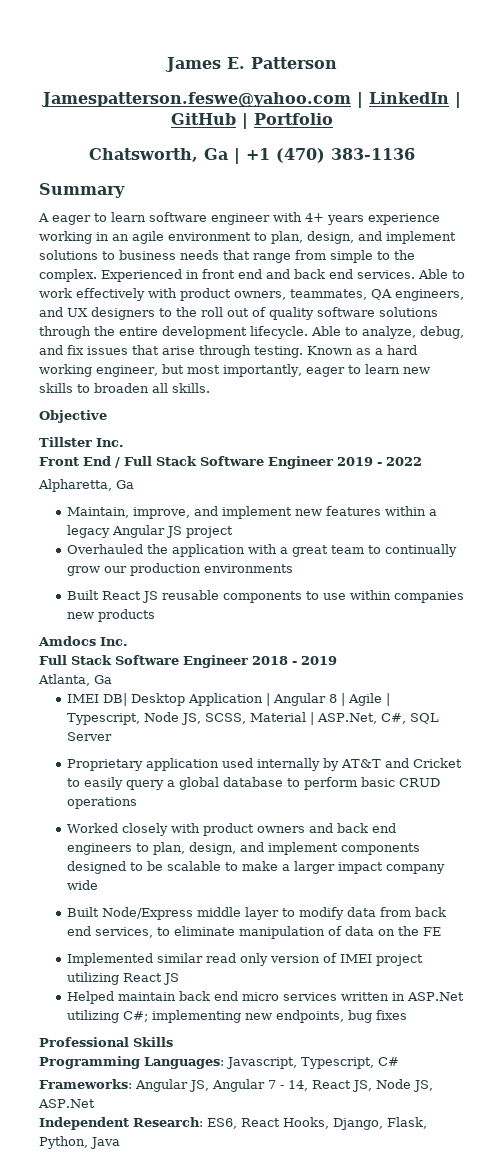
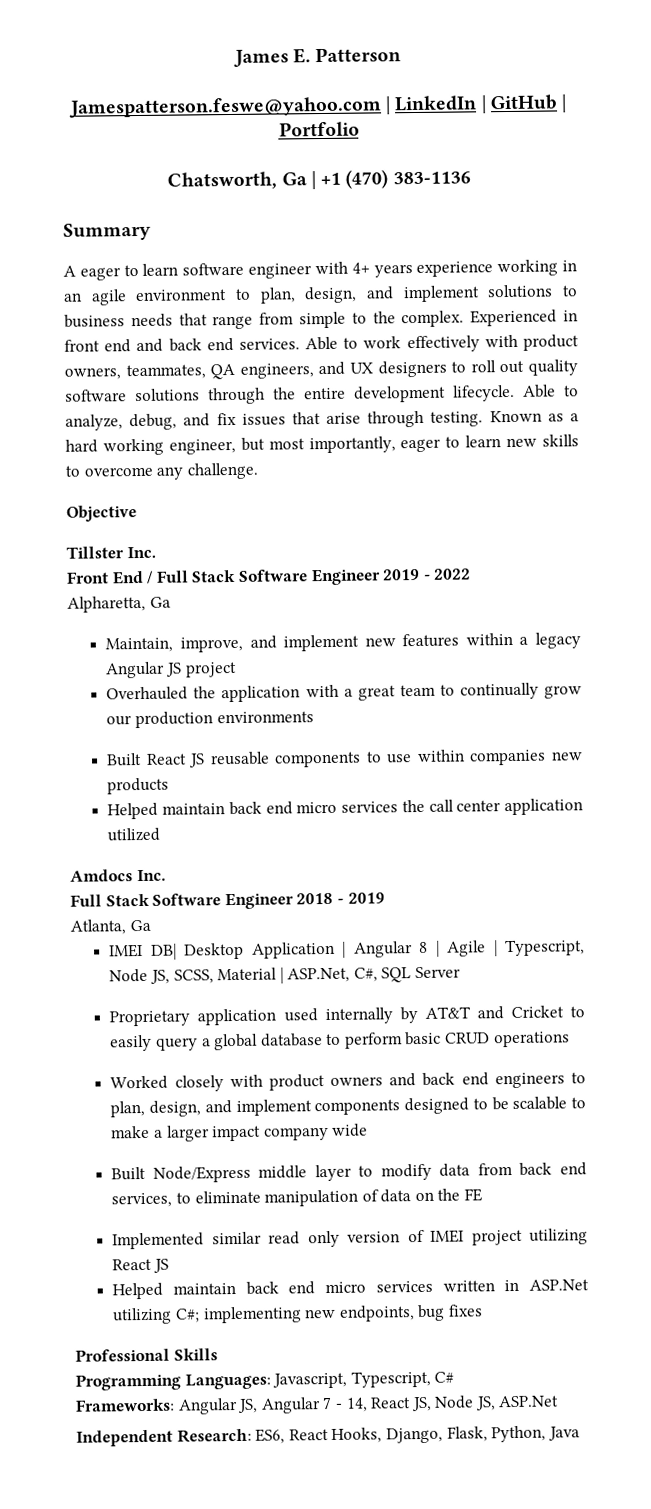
[176,307,197,317] the -> (467, 367) none
[252,307,266,317] of -> (525, 367) none
[94,383,210,393] broaden all skills. -> [83,462,259,480] overcome any challenge.
(156, 615) none -> [107,798,584,820] [107,827,161,842] // Helped maintain back end micro services the call center application utilized

